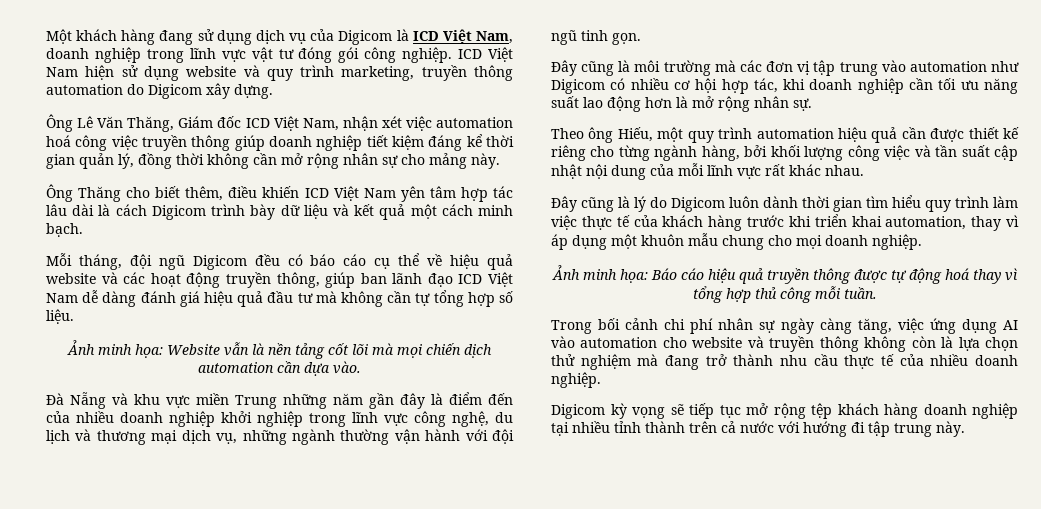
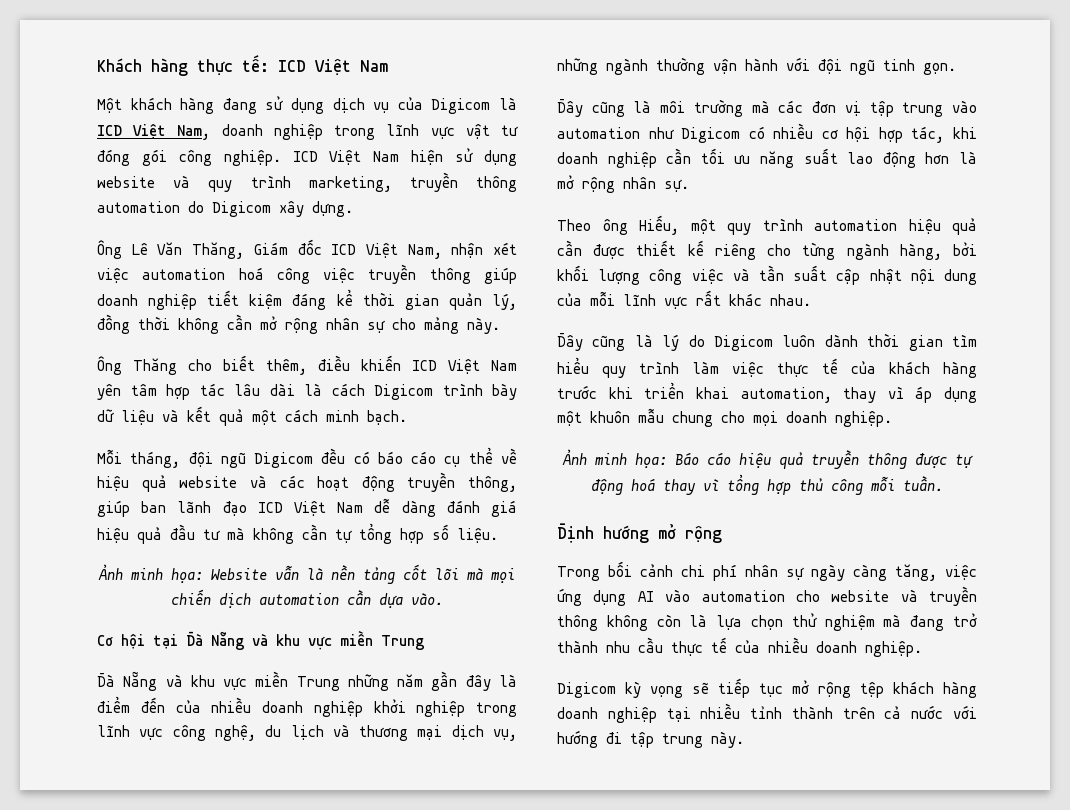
(46, 36) none -> [97,55,388,76] Khách hàng thực tế: ICD Việt Nam //
(361, 367) none -> [97,630,424,650] // Cơ hội tại Đà Nẵng và khu vực miền Trung
(877, 293) none -> [557,523,722,543] // Định hướng mở rộng

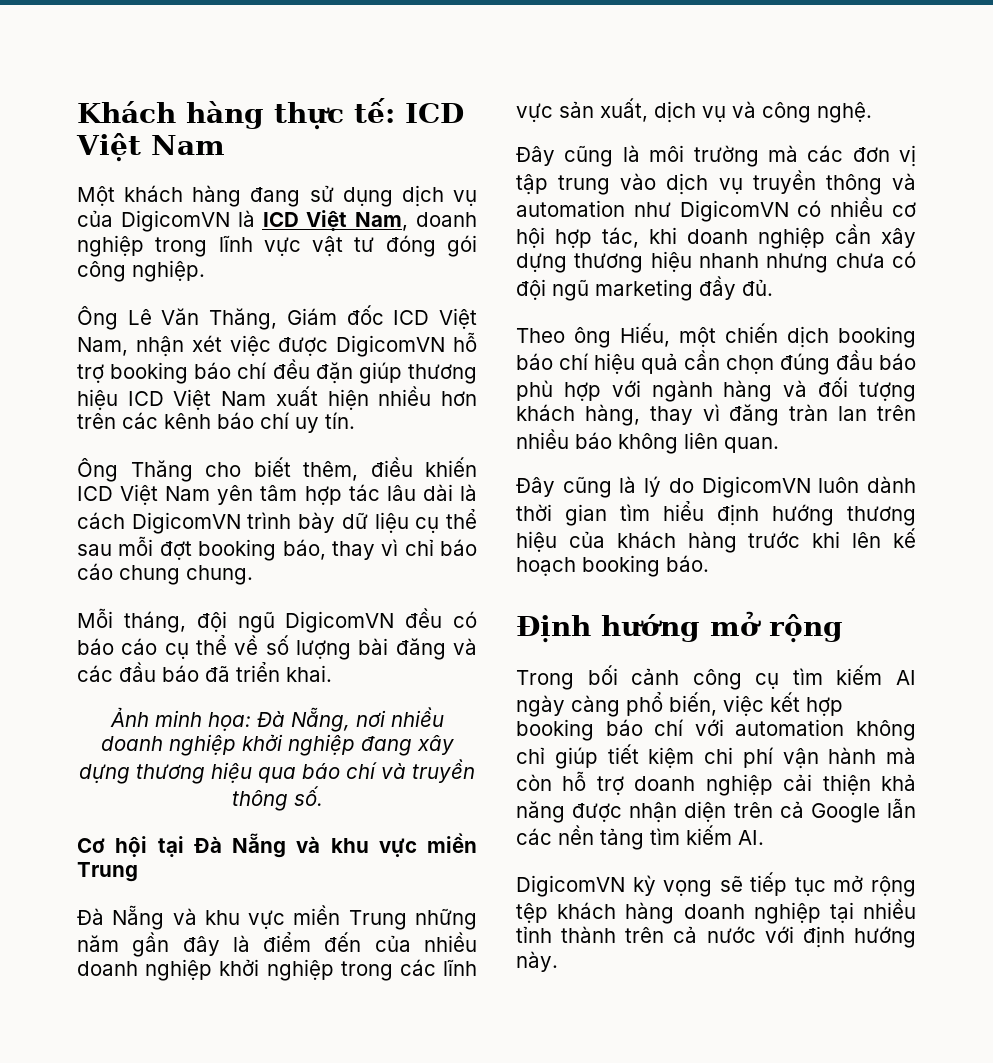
[431,98,491,114] Digicom -> [120,210,230,232] DigicomVN
[292,148,518,166] [97,172,517,192] [97,201,353,217] ICD Việt Nam hiện sử dụng website và quy trình marketing, truyền thông automation do Digicom xây dựng. -> (205, 271) none
[142,264,517,284] [97,289,517,310] [97,314,500,334] automation hoá công việc truyền thông giúp doanh nghiệp tiết kiệm đáng kể thời gian quản lý, đồng thời không cần mở rộng nhân sự cho mảng này. -> [278,332,477,357] [77,359,477,384] [77,386,478,410] [77,412,355,433] được DigicomVN hỗ trợ booking báo chí đều đặn giúp thương hiệu ICD Việt Nam xuất hiện nhiều hơn trên các kênh báo chí uy tín.
[374,384,433,400] Digicom -> [131,512,241,534] DigicomVN
[162,406,407,426] và kết quả một cách minh bạch. -> [415,509,478,534] [77,536,477,561] [77,563,253,585] cụ thể sau mỗi đợt booking báo, thay vì chỉ báo cáo chung chung.
[254,452,314,468] Digicom -> [285,611,395,633] DigicomVN
[97,472,517,492] [97,498,517,517] [97,523,498,544] [98,564,515,584] [171,589,443,608] hiệu quả website và các hoạt động truyền thông, giúp ban lãnh đạo ICD Việt Nam dễ dàng đánh giá hiệu quả đầu tư mà không cần tự tổng hợp số liệu. // Ảnh minh họa: Website vẫn là nền tảng cốt lõi mà mọi chiến dịch automation cần dựa vào. -> [265,635,477,660] [77,662,332,682] [109,707,444,732] [100,734,454,756] [79,759,475,784] [231,786,323,811] số lượng bài đăng và các đầu báo đã triển khai. // Ảnh minh họa: Đà Nẵng, nơi nhiều doanh nghiệp khởi nghiệp đang xây dựng thương hiệu qua báo chí và truyền thông số.
[97,724,517,741] [557,57,956,75] lĩnh vực công nghệ, du lịch và thương mại dịch vụ, những ngành thường vận hành với đội ngũ tinh gọn. -> [399,959,478,976] [516,98,872,123] các lĩnh vực sản xuất, dịch vụ và công nghệ.
(977, 106) none -> [666,170,916,195] dịch vụ truyền thông và
[681,127,741,143] Digicom -> [679,200,789,222] DigicomVN
[700,148,977,168] [557,175,689,193] [557,215,977,235] [557,240,977,260] [557,265,977,285] [557,290,811,309] tối ưu năng suất lao động hơn là mở rộng nhân sự. // Theo ông Hiếu, một quy trình automation hiệu quả cần được thiết kế riêng cho từng ngành hàng, bởi khối lượng công việc và tần suất cập nhật nội dung của mỗi lĩnh vực rất khác nhau. -> [881,228,916,248] [516,251,916,273] [516,276,773,301] [516,323,916,348] [516,350,916,375] [516,377,916,402] [516,404,916,426] [516,429,779,454] xây dựng thương hiệu nhanh nhưng chưa có đội ngũ marketing đầy đủ. // Theo ông Hiếu, một chiến dịch booking báo chí hiệu quả cần chọn đúng đầu báo phù hợp với ngành hàng và đối tượng khách hàng, thay vì đăng tràn lan trên nhiều báo không liên quan.
[714,335,773,351] Digicom -> [701,476,811,498] DigicomVN
[602,358,838,378] quy trình làm việc thực tế -> [717,504,916,526] [516,531,557,552] định hướng thương hiệu
[644,382,977,403] [557,408,892,427] [562,449,973,469] [591,474,943,495] triển khai automation, thay vì áp dụng một khuôn mẫu chung cho mọi doanh nghiệp. // Ảnh minh họa: Báo cáo hiệu quả truyền thông được tự động hoá thay vì tổng hợp thủ công mỗi tuần. -> [852,528,916,548] [516,555,709,577] lên kế hoạch booking báo.
[681,564,977,581] [557,586,977,606] [557,613,978,631] [557,637,922,657] [557,682,616,698] chi phí nhân sự ngày càng tăng, việc ứng dụng AI vào automation cho website và truyền thông không còn là lựa chọn thử nghiệm mà đang trở thành nhu cầu thực tế của nhiều doanh nghiệp. // Digicom -> [692,665,916,690] [516,692,843,717] [516,719,916,741] [516,744,916,769] [516,771,916,796] [516,798,916,823] [516,825,764,850] [516,875,625,897] công cụ tìm kiếm AI ngày càng phổ biến, việc kết hợp booking báo chí với automation không chỉ giúp tiết kiệm chi phí vận hành mà còn hỗ trợ doanh nghiệp cải thiện khả năng được nhận diện trên cả Google lẫn các nền tảng tìm kiếm AI. // DigicomVN
[557,730,703,748] hướng đi tập trung -> [802,926,916,948] định hướng

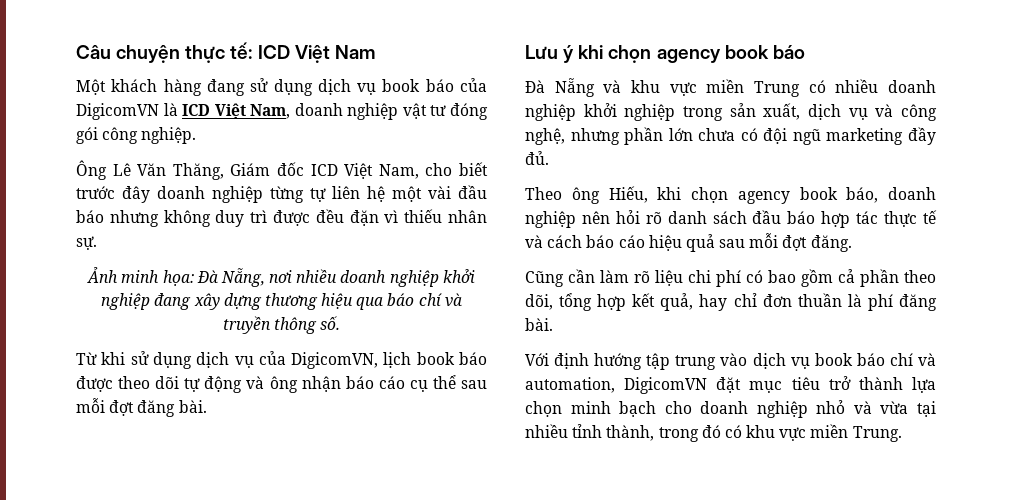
[77,101,264,129] Khách hàng -> [76,45,181,63] Câu chuyện
(478, 198) none -> [382,79,454,92] book báo
[155,235,301,257] trong lĩnh vực -> (399, 111) none
[135,332,477,357] [77,359,477,384] [77,386,478,410] [77,412,355,433] [77,457,477,482] [77,484,477,505] [77,509,478,534] [77,536,477,561] [77,563,253,585] [77,608,477,633] [77,635,477,660] [77,662,332,682] nhận xét việc được DigicomVN hỗ trợ booking báo chí đều đặn giúp thương hiệu ICD Việt Nam xuất hiện nhiều hơn trên các kênh báo chí uy tín. // Ông Thăng cho biết thêm, điều khiến ICD Việt Nam yên tâm hợp tác lâu dài là cách DigicomVN trình bày dữ liệu cụ thể sau mỗi đợt booking báo, thay vì chỉ báo cáo chung chung. // Mỗi tháng, đội ngũ DigicomVN đều có báo cáo cụ thể về số lượng bài đăng và các đầu báo đã triển khai. -> [425,162,489,176] [76,185,487,203] [76,209,488,227] [76,236,97,250] cho biết trước đây doanh nghiệp từng tự liên hệ một vài đầu báo nhưng không duy trì được đều đặn vì thiếu nhân sự.
[77,833,477,858] [77,862,138,882] [77,905,477,930] [77,932,411,957] Cơ hội tại Đà Nẵng và khu vực miền Trung // Đà Nẵng và khu vực miền Trung những năm gần đây là điểm đến của -> [76,351,488,369] [76,375,487,393] [76,398,207,417] [525,45,805,63] [525,78,826,97] Từ khi sử dụng dịch vụ của DigicomVN, lịch book báo được theo dõi tự động và ông nhận báo cáo cụ thể sau mỗi đợt đăng bài. // Lưu ý khi chọn agency book báo // Đà Nẵng và khu vực miền Trung có
[399,959,478,976] [516,103,553,123] các lĩnh vực -> (723, 113) none
[817,102,872,123] [516,145,916,167] [516,170,916,195] [516,197,916,222] [516,224,916,249] [516,251,829,273] nghệ. // Đây cũng là môi trường mà các đơn vị tập trung vào dịch vụ truyền thông và automation như DigicomVN có nhiều cơ hội hợp tác, khi doanh nghiệp cần xây dựng thương hiệu nhanh nhưng -> [525,127,693,145] nghệ, nhưng phần lớn
[679,323,916,348] [516,350,916,375] [516,377,916,402] [516,404,916,426] [516,429,779,454] [516,476,916,498] [516,501,916,526] [516,528,916,553] [516,555,709,577] [516,611,843,643] [516,665,916,690] [516,692,843,717] [516,719,916,741] [516,744,916,769] [516,771,916,796] [516,798,916,823] [516,825,764,850] [516,872,916,897] [516,899,916,924] [516,926,916,948] [516,951,558,972] một chiến dịch booking báo chí hiệu quả cần chọn đúng đầu báo phù hợp với ngành hàng và đối tượng khách hàng, thay vì đăng tràn lan trên nhiều báo không liên quan. // Đây cũng là lý do DigicomVN luôn dành thời gian tìm hiểu định hướng thương hiệu của khách hàng trước khi lên kế hoạch booking báo. // Định hướng mở rộng // Trong bối cảnh công cụ tìm kiếm AI ngày càng phổ biến, việc kết hợp booking báo chí với automation không chỉ giúp tiết kiệm chi phí vận hành mà còn hỗ trợ doanh nghiệp cải thiện khả năng được nhận diện trên cả Google lẫn các nền tảng tìm kiếm AI. // DigicomVN kỳ vọng sẽ tiếp tục mở rộng tệp khách hàng doanh nghiệp tại nhiều tỉnh thành trên cả nước với định hướng này. -> [657,187,936,204] [525,210,938,228] [525,233,852,252] [525,269,936,287] [525,293,937,311] [525,318,553,331] [525,353,936,370] [525,376,937,394] [525,400,936,418] [525,424,902,442] khi chọn agency book báo, doanh nghiệp nên hỏi rõ danh sách đầu báo hợp tác thực tế và cách báo cáo hiệu quả sau mỗi đợt đăng. // Cũng cần làm rõ liệu chi phí có bao gồm cả phần theo dõi, tổng hợp kết quả, hay chỉ đơn thuần là phí đăng bài. // Với định hướng tập trung vào dịch vụ book báo chí và automation, DigicomVN đặt mục tiêu trở thành lựa chọn minh bạch cho doanh nghiệp nhỏ và vừa tại nhiều tỉnh thành, trong đó có khu vực miền Trung.

